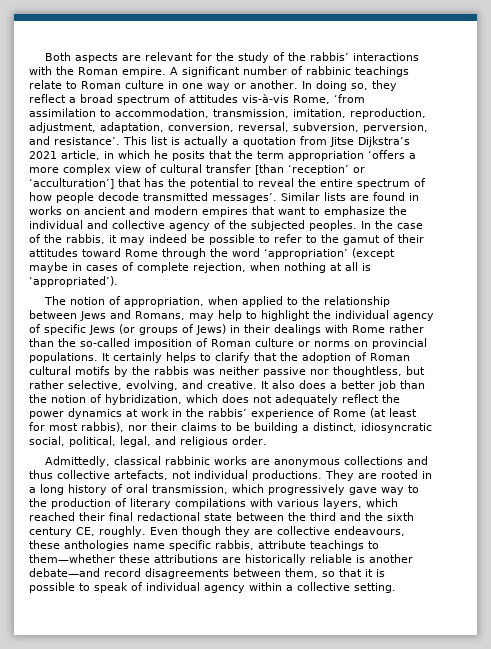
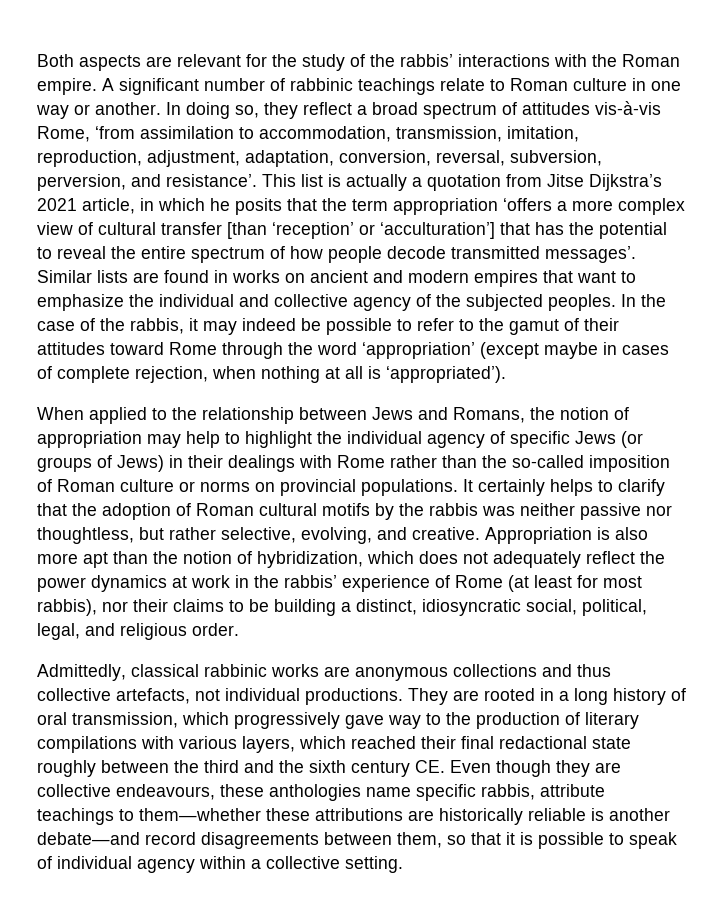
[44,296,239,307] The notion of appropriation, when -> [37,407,84,420] When
(185, 315) none -> [530,407,629,420] [37,431,142,448] the notion of appropriation
[261,380,396,391] It also does a better job -> [485,527,648,544] [37,552,108,568] Appropriation is also more apt
(232, 517) none -> [37,760,96,777] roughly
[76,526,146,537] CE, roughly. -> [415,760,445,773] CE.

